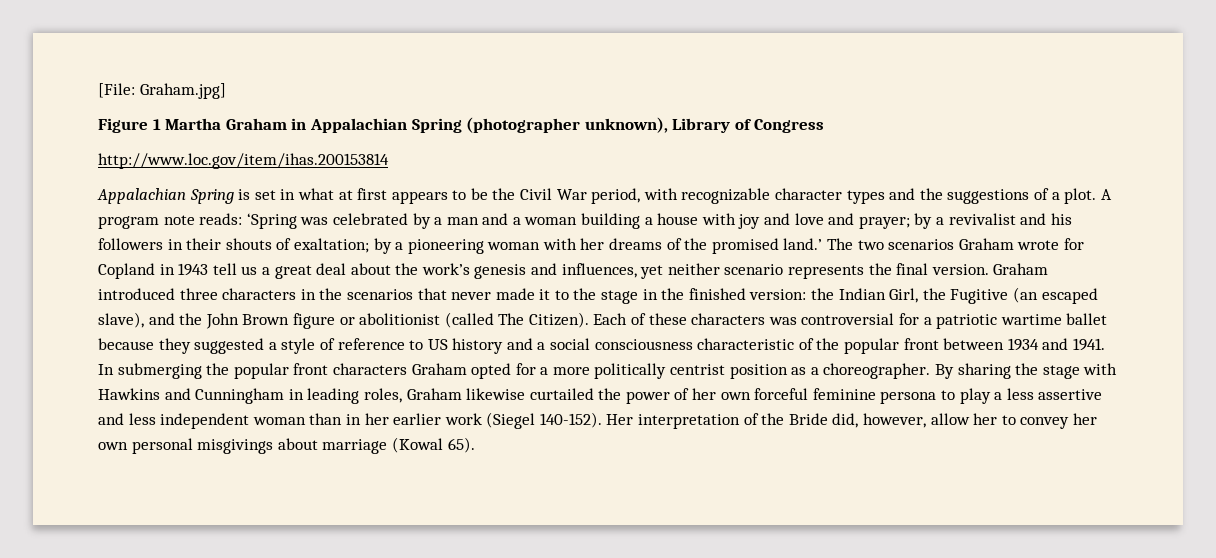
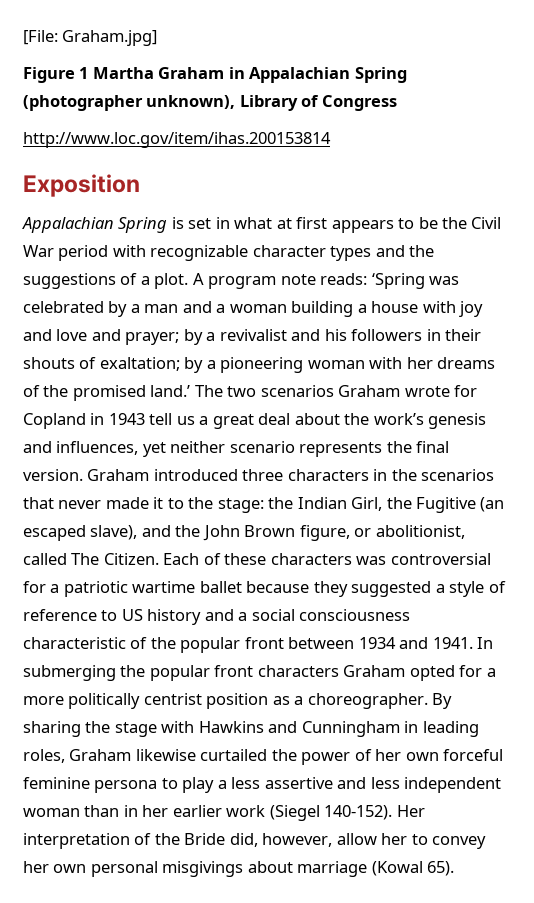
(389, 161) none -> [23,174,140,197] // Exposition
[591,188,641,204] period, -> [58,245,109,261] period
[601,288,807,304] stage in the finished version: -> [217,498,264,513] stage:
[292,312,589,329] figure or abolitionist (called The Citizen). -> [299,525,465,541] [23,553,159,565] figure, or abolitionist, called The Citizen.

